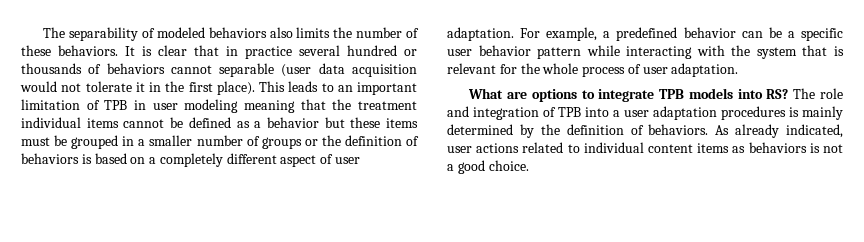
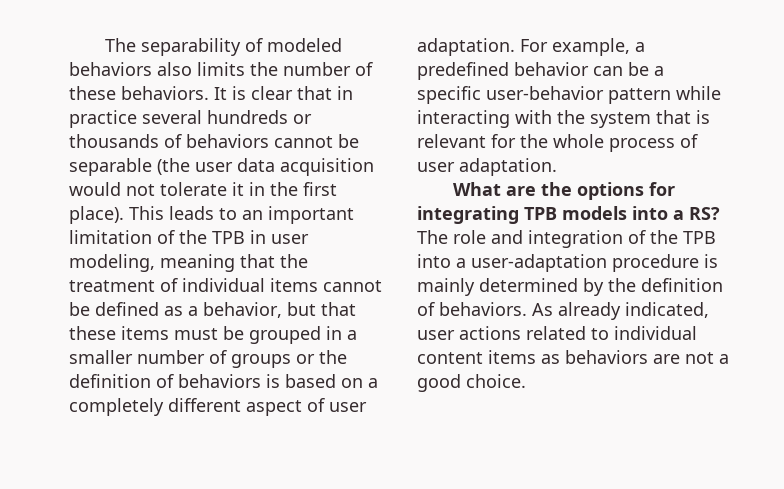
[347,45,397,56] hundred -> [207,110,288,124] hundreds
[219,63,312,77] separable (user -> [338,134,359,148] [69,158,233,176] be separable (the user
(100, 105) none -> [179,230,207,244] the
[184,99,239,113] modeling -> [69,254,155,272] modeling,
(418, 105) none -> [160,278,178,292] of
[266,117,345,128] behavior but -> [203,302,356,318] behavior, but that
[447,45,531,56] user behavior -> [486,86,604,100] user-behavior
[531,89,655,102] options to integrate -> [541,182,676,200] [417,206,519,224] the options for integrating
(763, 94) none -> [673,210,684,220] a
(556, 112) none -> [650,230,678,244] the
[624,106,786,120] user adaptation procedures -> [471,254,699,272] user-adaptation procedure
[809,143,820,153] is -> [653,354,680,364] are

